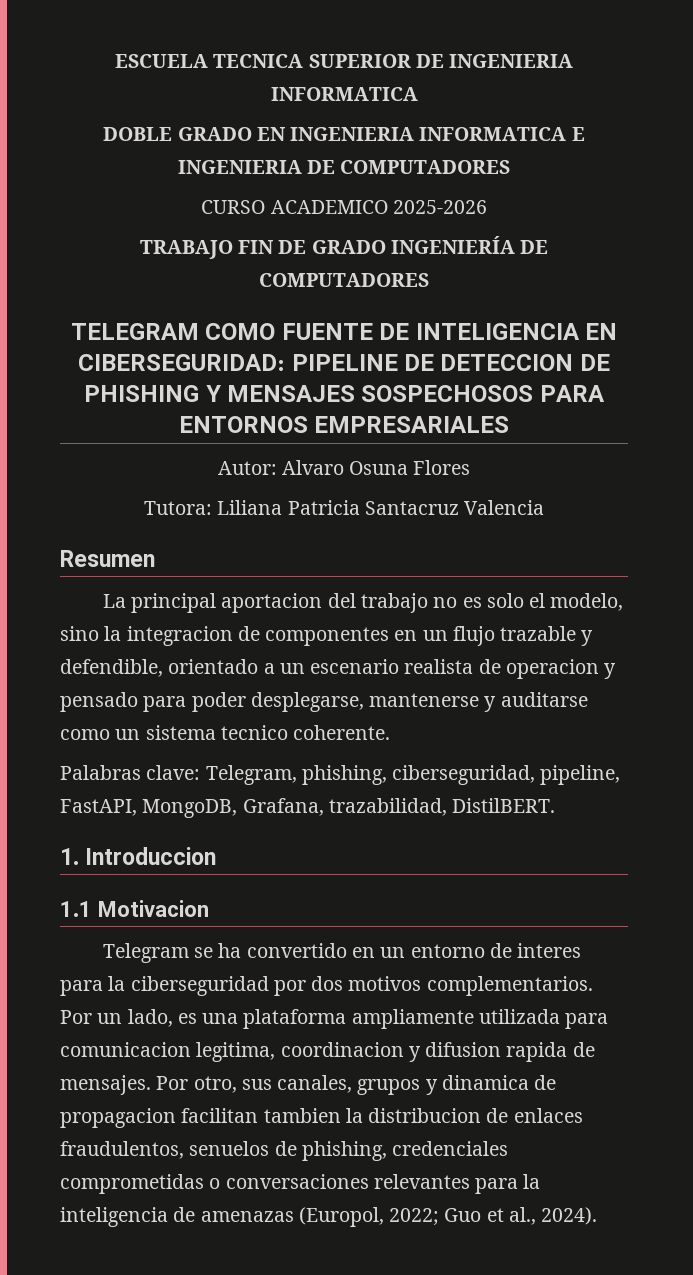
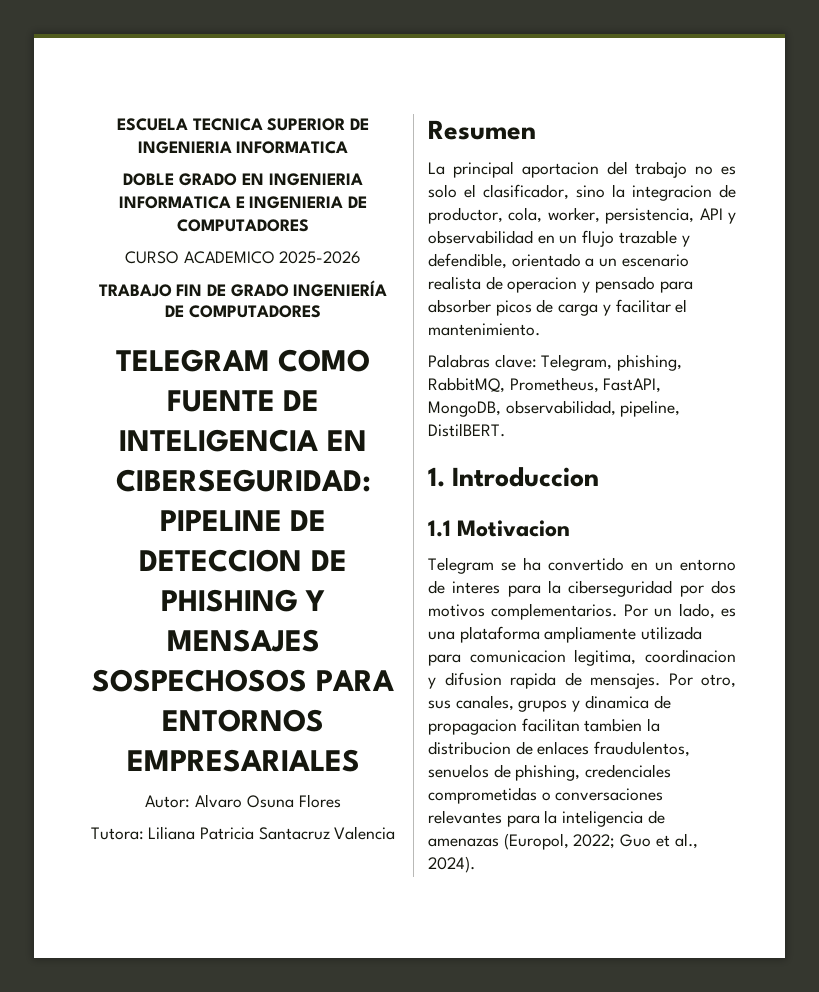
[550,593,624,611] modelo, -> [483,184,569,200] clasificador,
[265,627,390,646] componentes -> [428,207,736,224] [428,230,533,244] productor, cola, worker, persistencia, API y observabilidad
[191,692,588,712] [60,725,391,740] [60,765,621,785] [60,798,447,818] poder desplegarse, mantenerse y auditarse como un sistema tecnico coherente. // Palabras clave: Telegram, phishing, ciberseguridad, pipeline, FastAPI, MongoDB, Grafana, trazabilidad, -> [428,299,688,316] [428,323,540,336] [428,354,683,371] [428,377,662,393] [428,400,681,417] absorber picos de carga y facilitar el mantenimiento. // Palabras clave: Telegram, phishing, RabbitMQ, Prometheus, FastAPI, MongoDB, observabilidad, pipeline,

